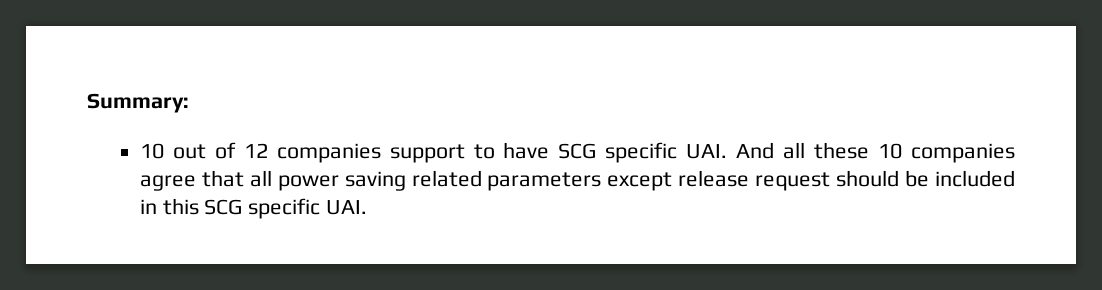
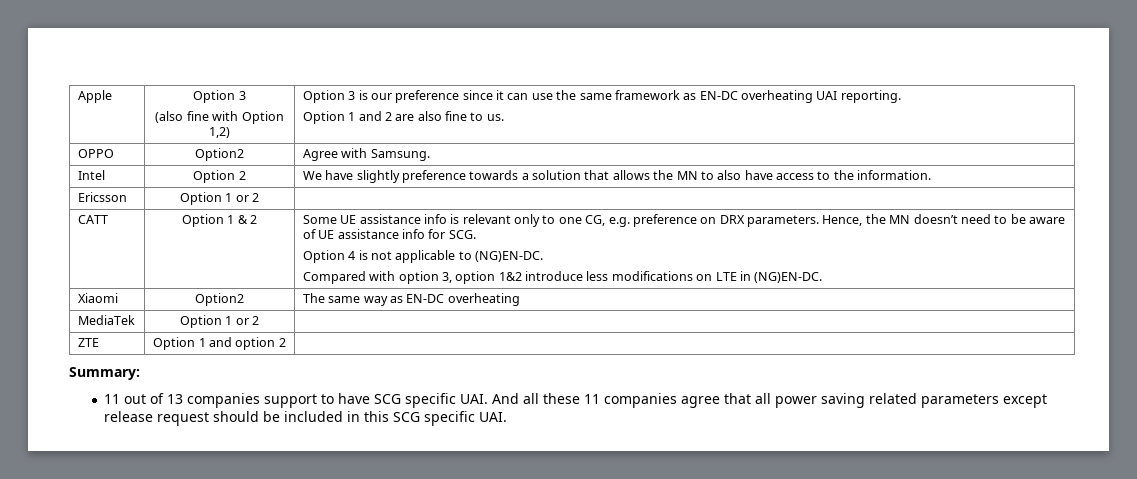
(87, 103) none -> [77,90,112,103] [193,90,246,103] [155,111,284,124] [209,127,230,138] [302,90,901,103] [302,111,504,124] [77,149,114,158] [195,148,244,161] [302,148,430,161] [77,170,105,180] [193,170,246,183] [302,170,932,183] [77,192,127,202] [179,192,260,205] [77,215,108,224] [181,214,258,227] [302,214,1066,227] [302,229,476,239] [302,250,544,263] [302,271,823,284] [77,293,118,303] [195,293,244,306] [302,293,520,306] [77,315,135,325] [179,315,260,328] [77,338,99,347] [153,337,286,350] Apple | Option 3 // (also fine with Option 1,2) | Option 3 is our preference since it can use the same framework as EN-DC overheating UAI reporting. // Option 1 and 2 are also fine to us. // OPPO | Option2 | Agree with Samsung. // Intel | Option 2 | We have slightly preference towards a solution that allows the MN to also have access to the information. // Ericsson | Option 1 or 2 | // CATT | Option 1 & 2 | Some UE assistance info is relevant only to one CG, e.g. preference on DRX parameters. Hence, the MN doesn’t need to be aware of UE assistance info for SCG. // Option 4 is not applicable to (NG)EN-DC. // Compared with option 3, option 1&2 introduce less modifications on LTE in (NG)EN-DC. // Xiaomi | Option2 | The same way as EN-DC overheating // MediaTek | Option 1 or 2 | // ZTE | Option 1 and option 2 | //
[139,143,164,159] 10 -> [104,394,121,404] 11
[243,143,268,158] 12 -> [167,394,184,404] 13
[878,143,903,159] 10 -> [584,394,601,404] 11

